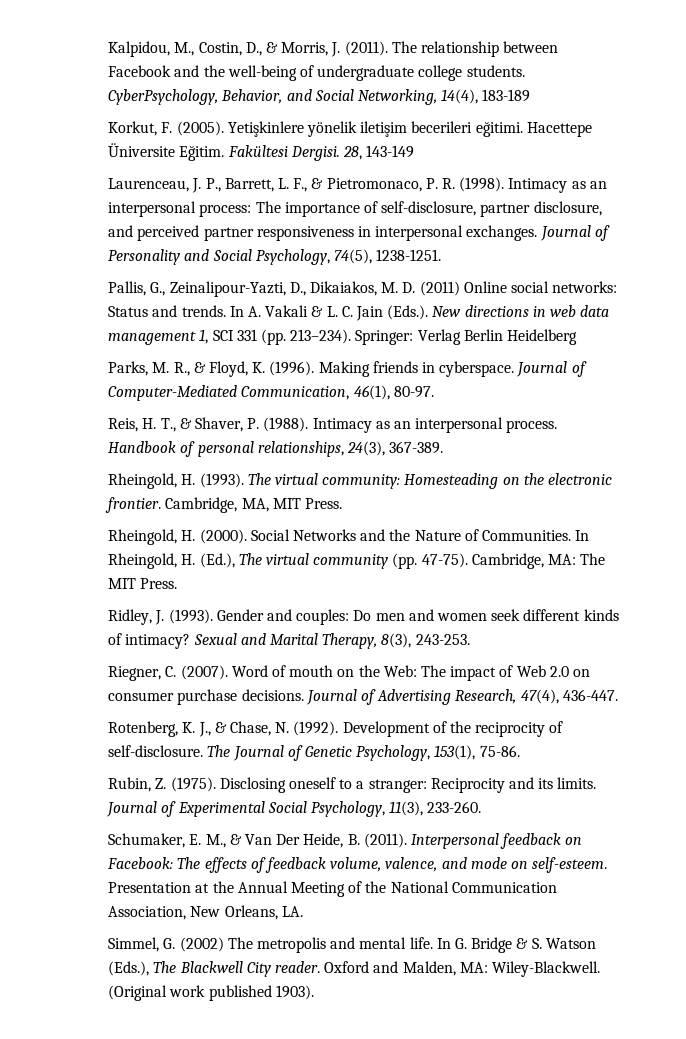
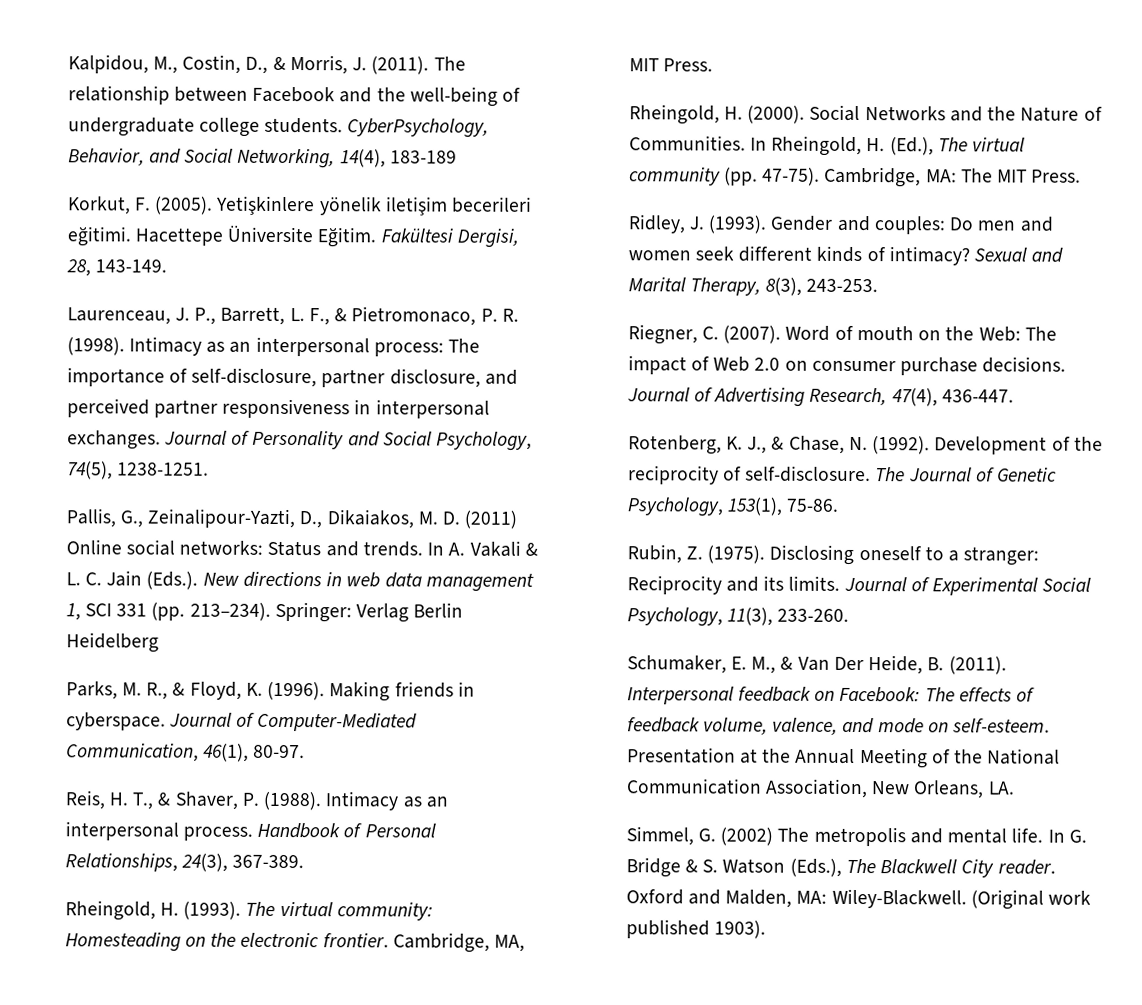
[290,145,415,161] Dergisi. 28, 143-149 -> [456,228,519,248] [65,259,167,277] Dergisi, 28, 143-149.
[197,441,344,457] personal relationships, -> [364,823,436,838] [64,853,178,872] Personal Relationships,

